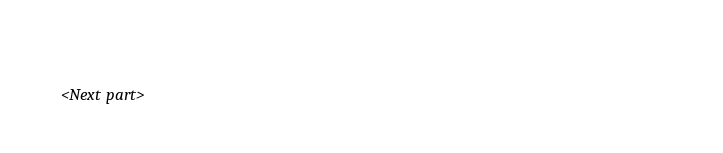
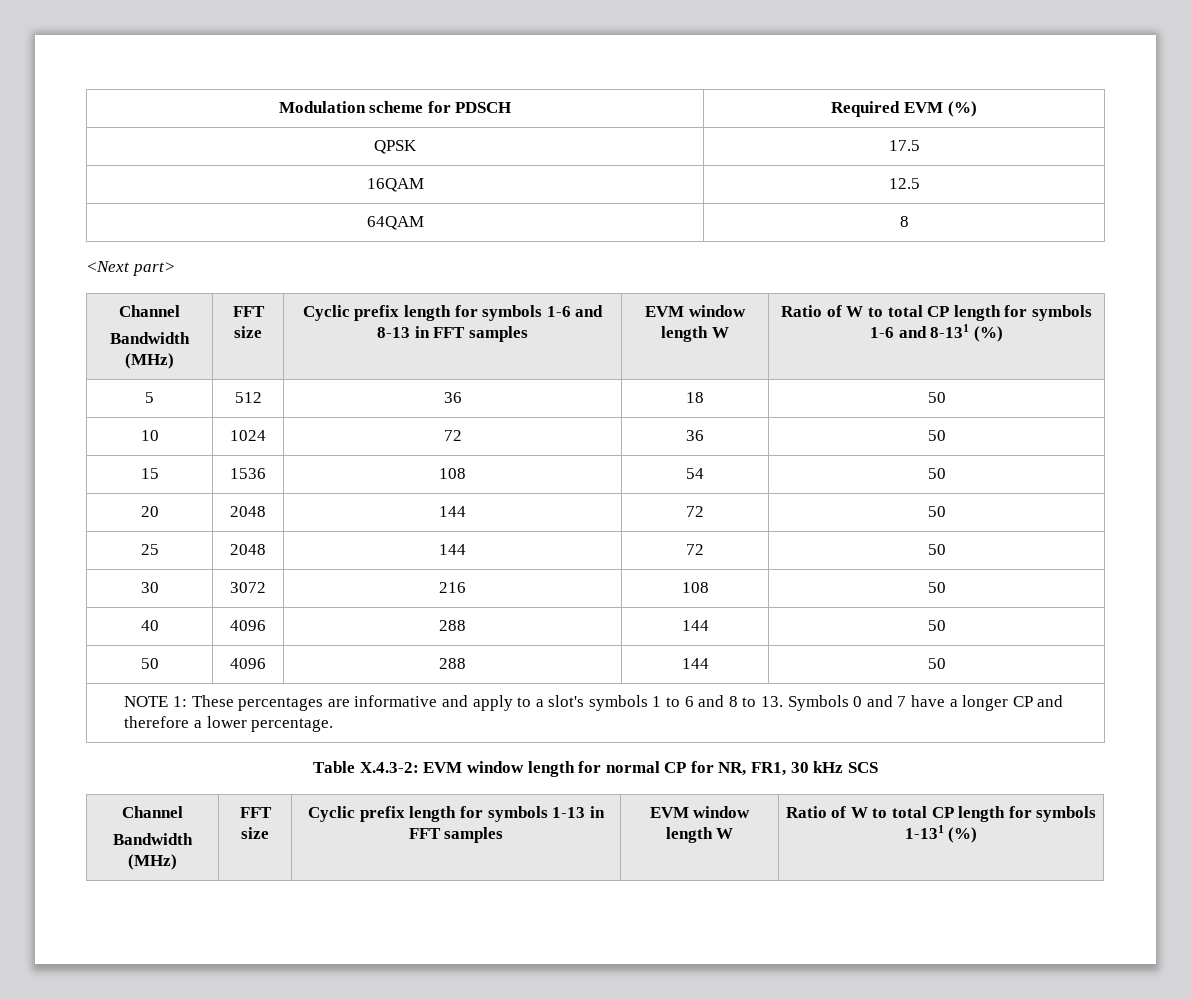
[61,89,144,104] <Next part> -> [278,101,512,113] [831,101,977,117] [374,140,417,154] [888,140,920,151] [366,178,424,192] [888,178,920,189] [366,216,424,230] [899,216,909,227] [86,261,175,276] [119,305,180,317] [110,332,190,344] [125,353,174,369] [232,306,265,317] [234,326,262,338] [302,305,604,321] [377,326,528,342] [645,305,746,317] [661,326,729,342] [781,305,1092,321] [870,324,1003,342] [145,392,154,403] [234,392,262,403] [443,392,462,403] [686,392,704,403] [927,392,946,403] [140,430,159,441] [230,430,266,441] [443,430,462,441] [686,430,704,441] [927,430,946,441] [140,468,159,479] [230,468,266,479] [439,468,467,479] [686,468,704,479] [927,468,946,479] [140,506,159,517] [230,506,266,517] [439,506,467,517] [686,506,704,517] [927,506,946,517] [140,544,159,555] [230,544,266,555] [439,544,467,555] [686,544,704,555] [927,544,946,555] [140,582,159,593] [230,582,266,593] [439,582,467,593] [681,582,709,593] [927,582,946,593] [140,620,159,631] [230,620,266,631] [439,620,467,631] [681,620,709,631] [927,620,946,631] [140,658,159,669] [230,658,266,669] [439,658,467,669] [681,658,709,669] [927,658,946,669] [124,695,1064,711] [124,716,334,732] [313,761,878,777] [122,806,183,818] [113,833,193,845] [128,854,177,870] [239,807,272,818] [241,827,269,839] [308,806,605,822] [408,827,504,843] [649,806,751,818] [665,827,734,843] [785,806,1097,822] [904,825,978,843] Modulation scheme for PDSCH | Required EVM (%) // QPSK | 17.5 // 16QAM | 12.5 // 64QAM | 8 // <Next part> // Channel // Bandwidth (MHz) | FFT size | Cyclic prefix length for symbols 1-6 and 8-13 in FFT samples | EVM window length W | Ratio of W to total CP length for symbols 1-6 and 8-131 (%) // 5 | 512 | 36 | 18 | 50 // 10 | 1024 | 72 | 36 | 50 // 15 | 1536 | 108 | 54 | 50 // 20 | 2048 | 144 | 72 | 50 // 25 | 2048 | 144 | 72 | 50 // 30 | 3072 | 216 | 108 | 50 // 40 | 4096 | 288 | 144 | 50 // 50 | 4096 | 288 | 144 | 50 // NOTE 1: These percentages are informative and apply to a slot's symbols 1 to 6 and 8 to 13. Symbols 0 and 7 have a longer CP and therefore a lower percentage. // Table X.4.3-2: EVM window length for normal CP for NR, FR1, 30 kHz SCS // Channel // Bandwidth (MHz) | FFT size | Cyclic prefix length for symbols 1-13 in FFT samples | EVM window length W | Ratio of W to total CP length for symbols 1-131 (%)

